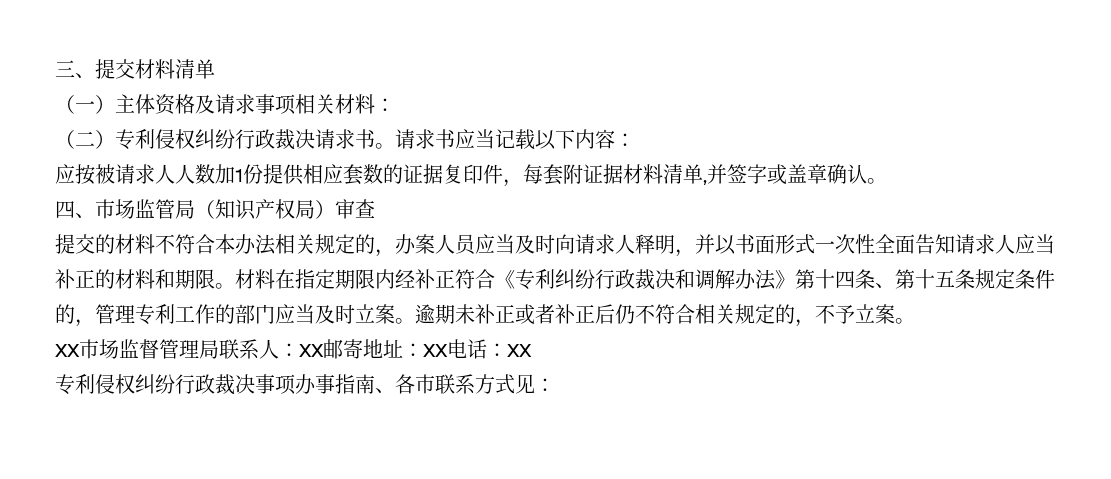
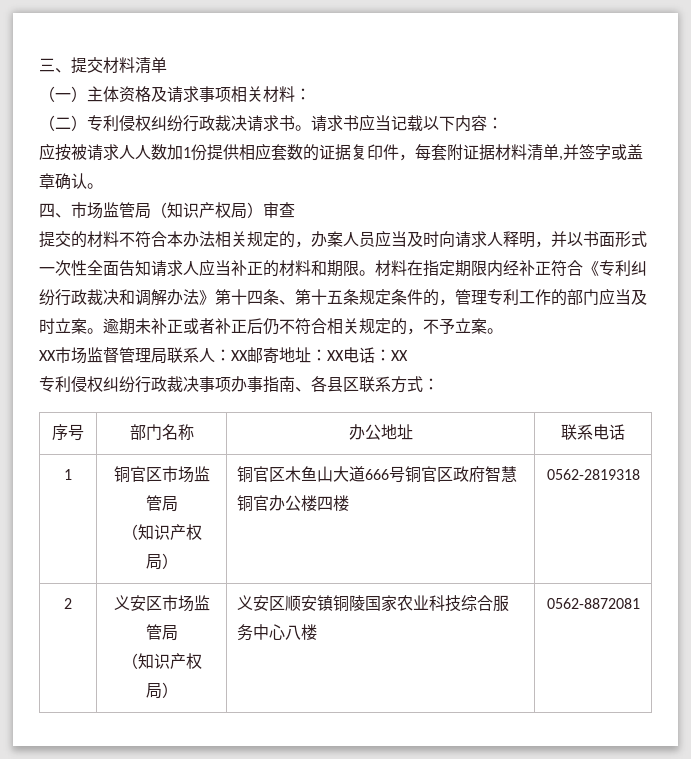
[415,374,435,394] 市 -> [327,377,359,392] 县区
[515,374,555,394] 见： -> [423,378,439,390] [52,424,84,441] [129,424,194,440] [348,424,413,440] [561,424,625,440] [64,469,72,480] [113,466,210,483] [145,495,178,512] [121,524,202,540] [145,553,178,570] [237,466,518,483] [237,495,350,512] [546,469,640,480] [64,598,72,609] [113,595,210,612] [145,624,178,641] [121,653,202,669] [145,682,178,699] [237,595,510,612] [237,624,318,641] [546,598,640,609] ： // 序号 | 部门名称 | 办公地址 | 联系电话 // 1 | 铜官区市场监管局 // （知识产权局） | 铜官区木鱼山大道666号铜官区政府智慧铜官办公楼四楼 | 0562-2819318 // 2 | 义安区市场监管局 // （知识产权局） | 义安区顺安镇铜陵国家农业科技综合服务中心八楼 | 0562-8872081

